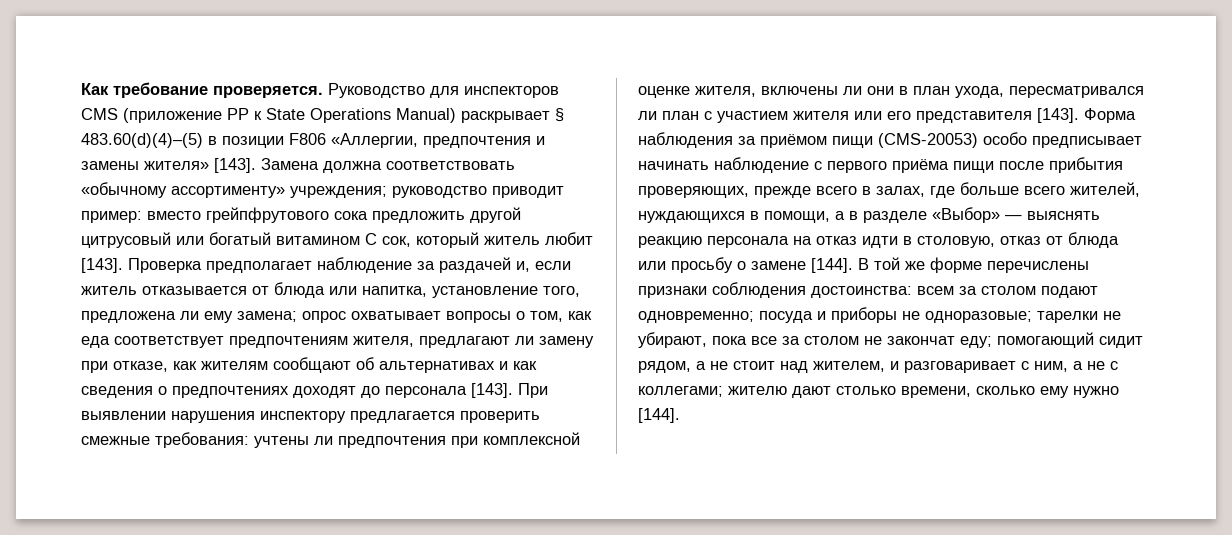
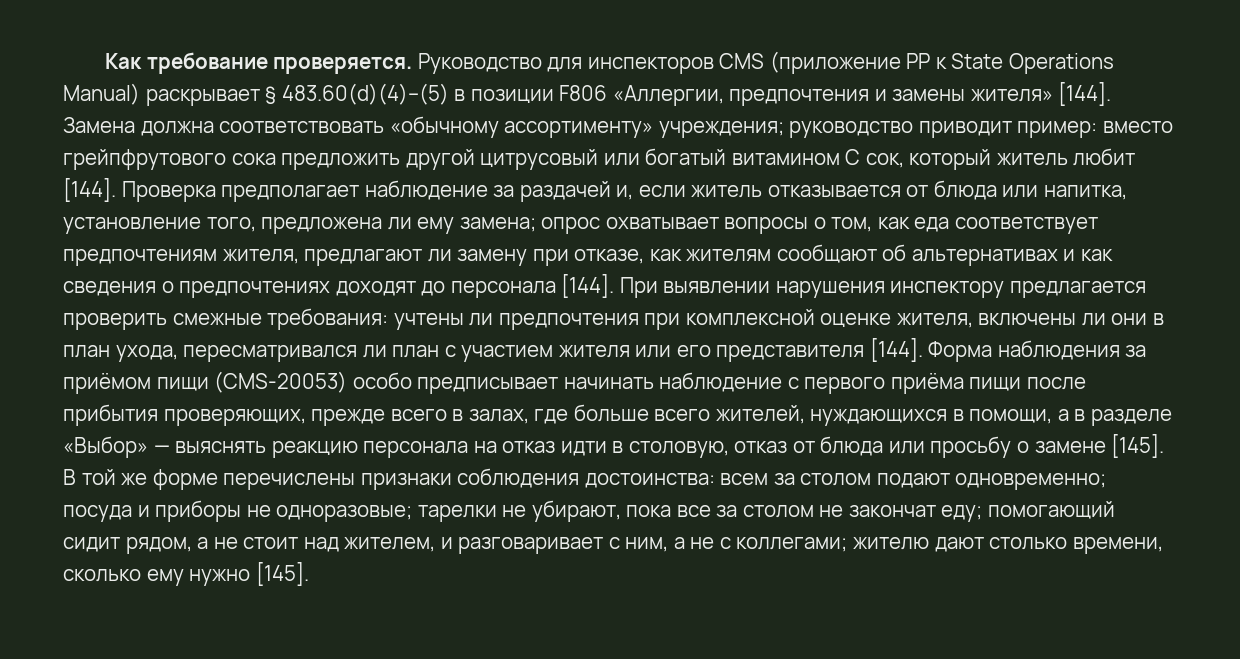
[214,158,256,173] [143]. -> [1058,82,1112,106] [144].
[81,258,123,273] [143]. -> [63,178,116,202] [144].
[471,383,513,398] [143]. -> [561,274,615,298] [144].
[1037,108,1079,123] [143]. -> [869,338,923,362] [144].
[811,258,853,273] [144]. -> [1111,434,1165,458] [145].
[638,408,680,423] [144]. -> [255,562,309,586] [145].

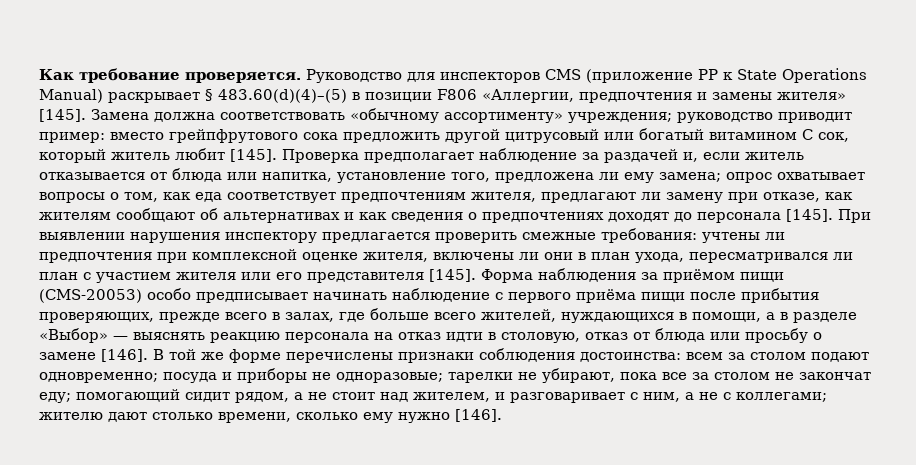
[1058,82,1112,106] [144]. -> [39,109,86,122] [145].
[63,178,116,202] [144]. -> [230,149,277,162] [145].
[561,274,615,298] [144]. -> [786,209,833,222] [145].
[869,338,923,362] [144]. -> [429,269,476,282] [145].
[1111,434,1165,458] [145]. -> [101,349,148,362] [146].
[255,562,309,586] [145]. -> [455,409,502,422] [146].

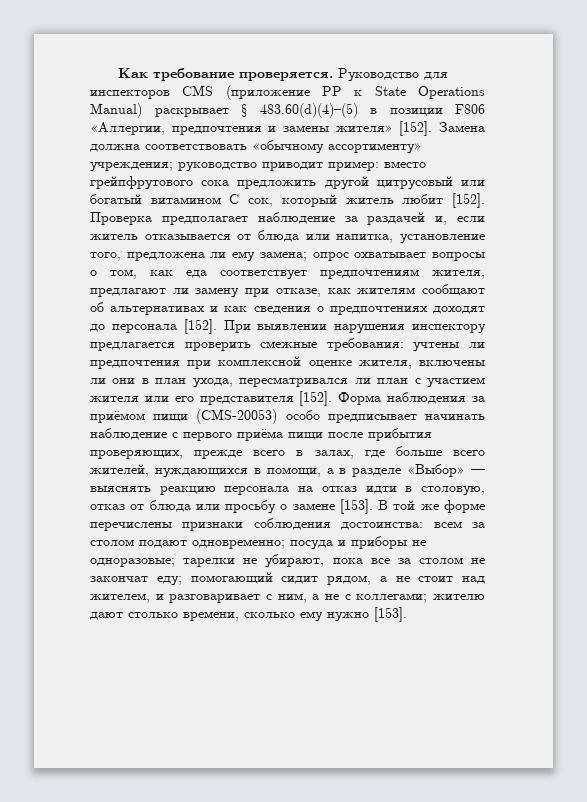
[39,109,86,122] [145]. -> [399,121,433,136] [152].
[230,149,277,162] [145]. -> [452,193,486,208] [152].
[786,209,833,222] [145]. -> [183,319,217,334] [152].
[429,269,476,282] [145]. -> [299,391,333,406] [152].
[101,349,148,362] [146]. -> [339,499,373,514] [153].
[455,409,502,422] [146]. -> [374,607,407,622] [153].

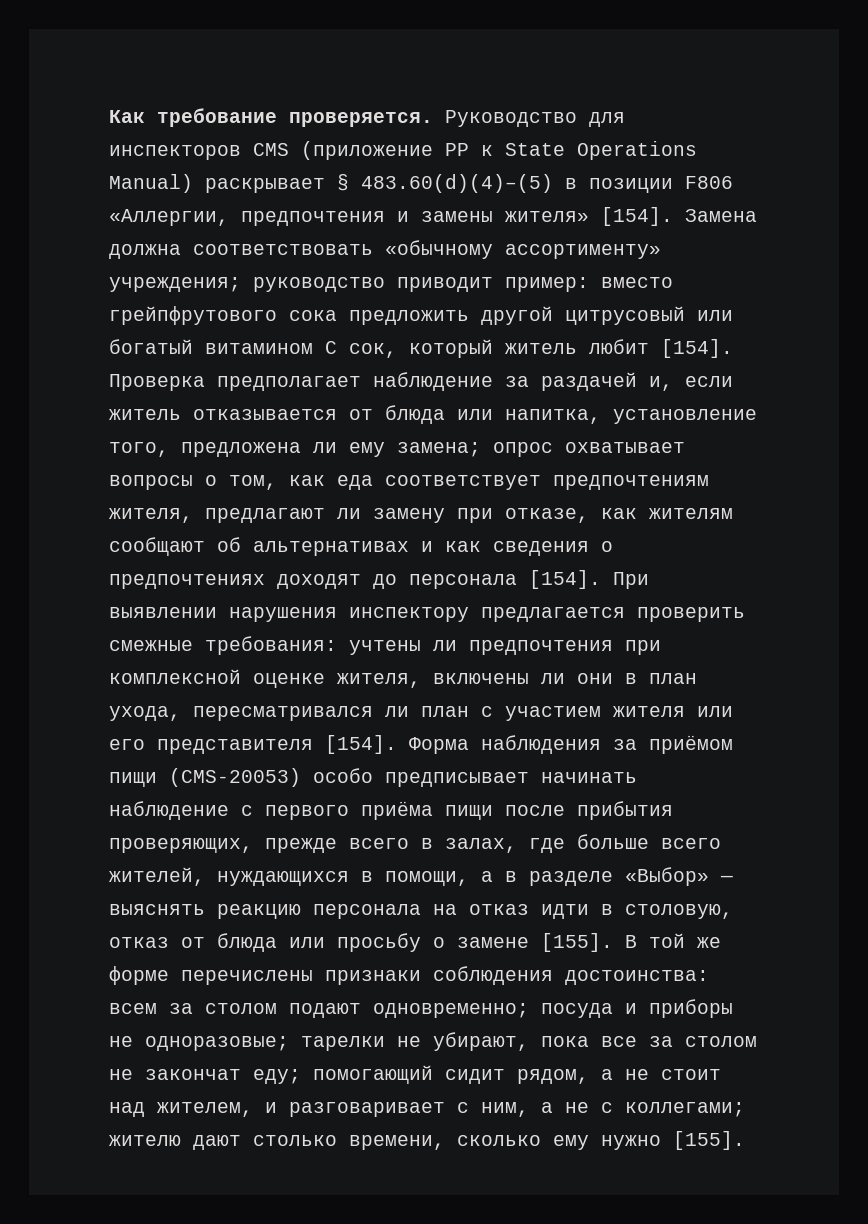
[399,121,433,136] [152]. -> [601,207,673,226] [154].
[452,193,486,208] [152]. -> [661,339,733,358] [154].
[183,319,217,334] [152]. -> [529,570,601,589] [154].
[299,391,333,406] [152]. -> [325,735,397,754] [154].
[339,499,373,514] [153]. -> [541,933,613,952] [155].
[374,607,407,622] [153]. -> [673,1131,745,1150] [155].

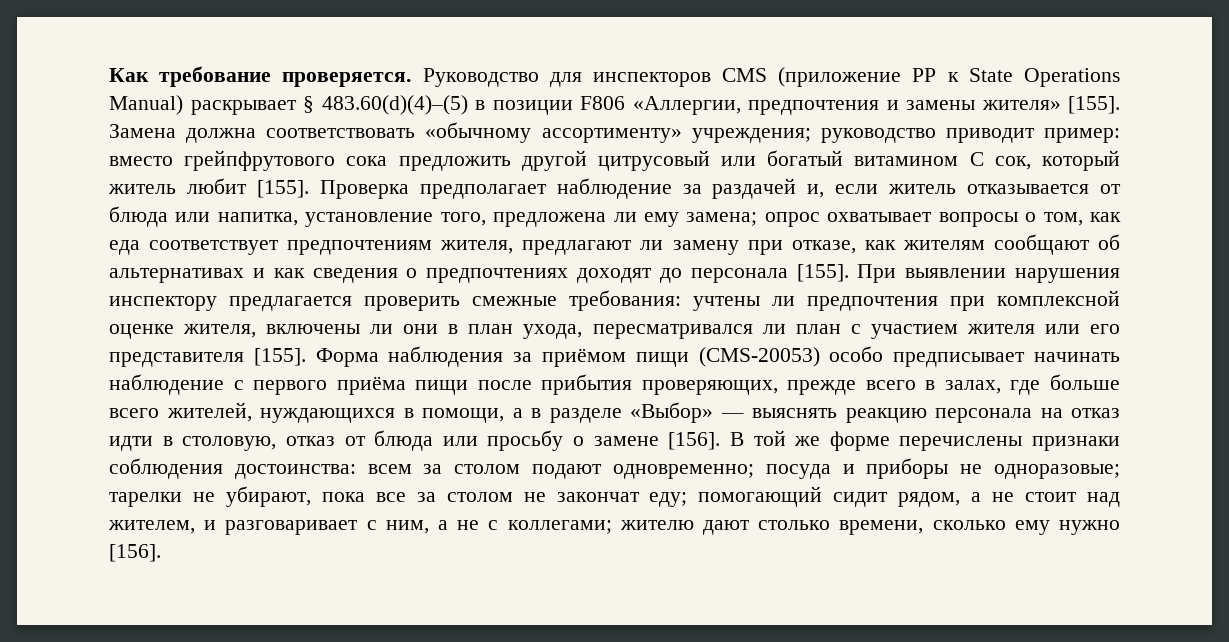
[601,207,673,226] [154]. -> [1068,96,1120,114] [155].
[661,339,733,358] [154]. -> [256,180,309,198] [155].
[529,570,601,589] [154]. -> [796,264,849,282] [155].
[325,735,397,754] [154]. -> [253,348,306,366] [155].
[541,933,613,952] [155]. -> [668,432,721,450] [156].
[673,1131,745,1150] [155]. -> [109,544,161,562] [156].

